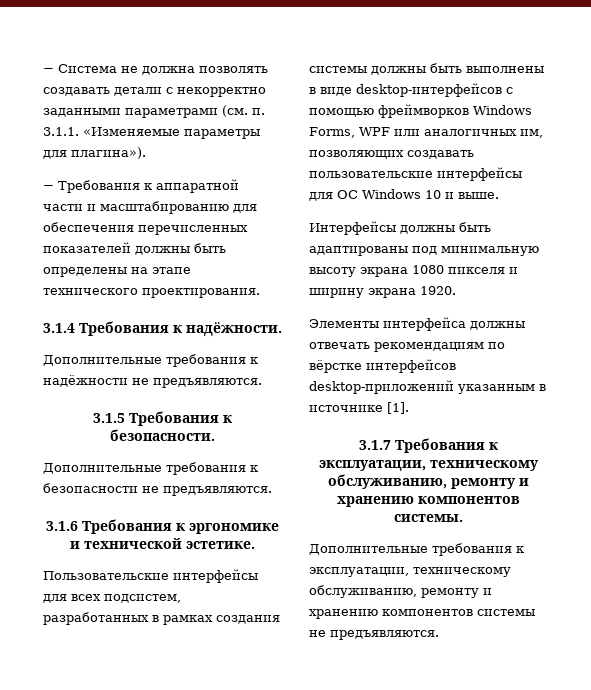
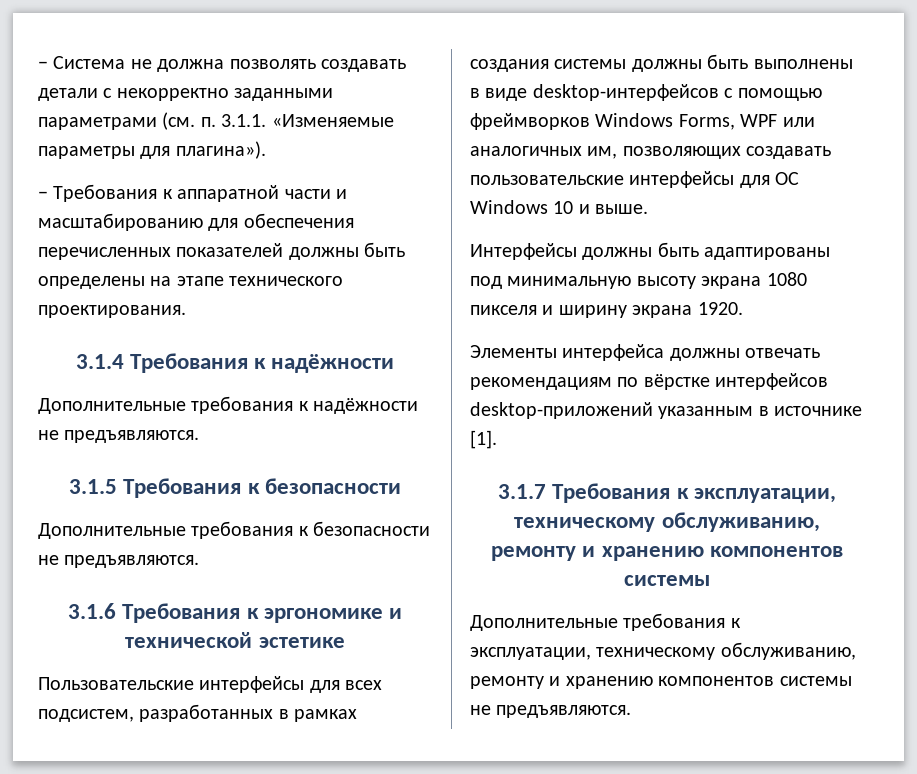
[186,322,282,337] надёжности. -> [271,354,395,373] надёжности
[110,429,215,441] безопасности. -> [264,478,401,494] безопасности
[186,541,255,549] эстетике. -> [258,637,345,648] эстетике
[394,514,463,522] системы. -> [624,575,710,586] системы

